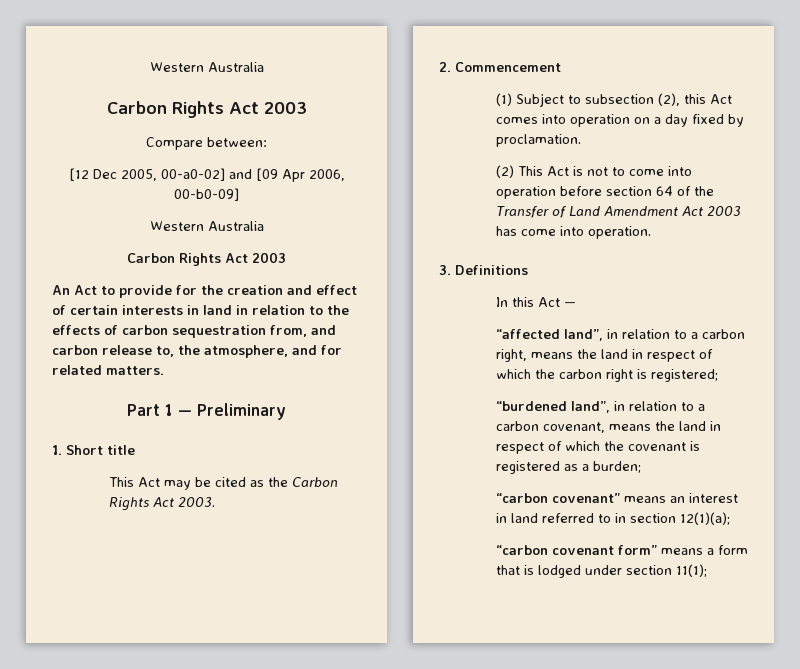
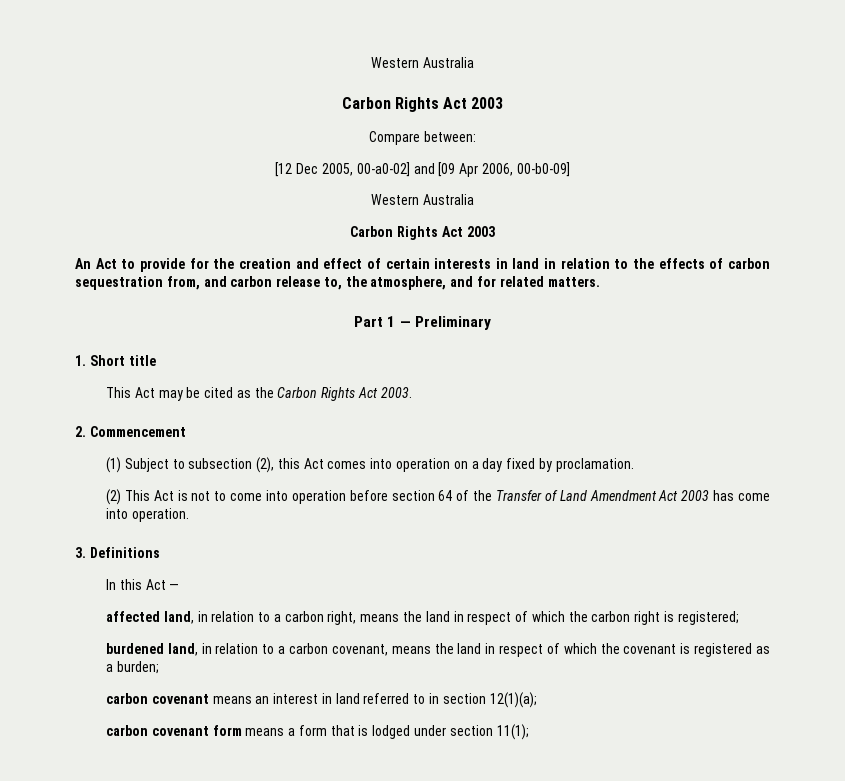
[495,329,603,341] “affected land”, -> [105,611,194,624] affected land,
[495,401,610,413] “burdened land”, -> [105,643,198,656] burdened land,
[495,493,620,503] “carbon covenant” -> [105,693,209,704] carbon covenant
[495,545,657,555] “carbon covenant form” -> [105,725,242,736] carbon covenant form

